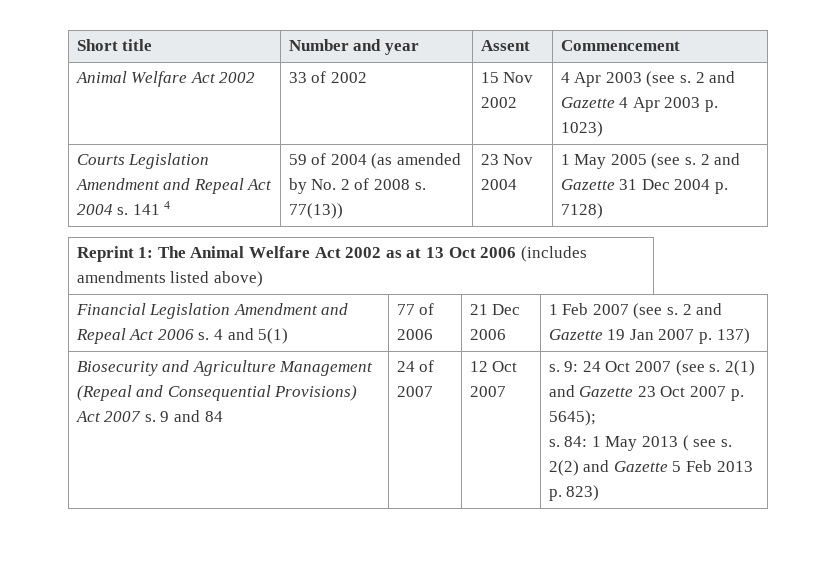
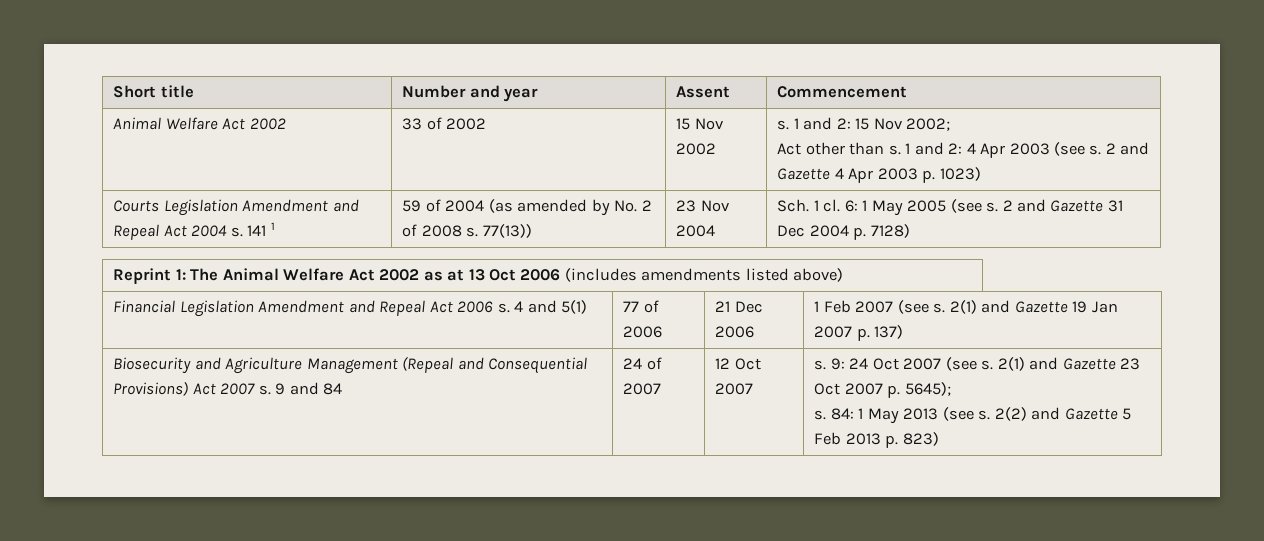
(517, 102) none -> [777,117,951,131] [777,142,963,155] s. 1 and 2: 15 Nov 2002; // Act other than s. 1 and 2:
[164,201,171,209] 4 -> [270,222,275,230] 1
(517, 184) none -> [777,199,858,212] Sch. 1 cl. 6:
[682,304,692,315] 2 -> [949,300,977,314] 2(1)
[682,435,717,451] ( see -> [942,407,974,421] (see

